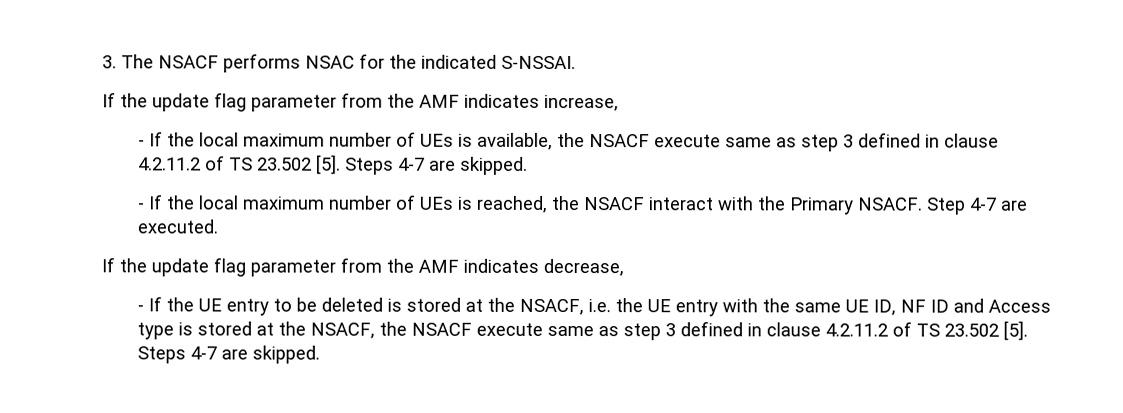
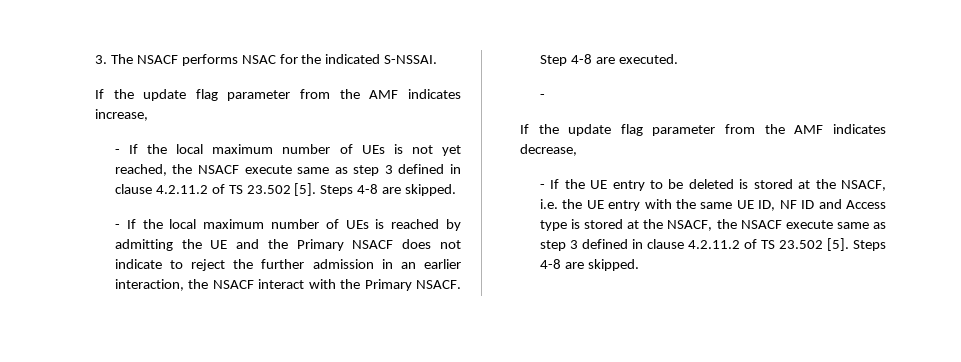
[476,132,553,150] available, -> [411,145,462,156] [114,164,167,176] not yet reached,
[397,157,425,171] 4-7 -> [357,184,379,194] 4-8
[475,195,548,213] reached, -> [391,219,462,231] [114,239,461,251] [114,259,461,271] [114,279,184,291] reached by admitting the UE and the Primary NSACF does not indicate to reject the further admission in an earlier interaction,
[968,197,997,211] 4-7 -> [570,54,592,64] 4-8
(218, 226) none -> [539,94,545,99] // -
[189,346,217,360] 4-7 -> [539,259,561,269] 4-8

